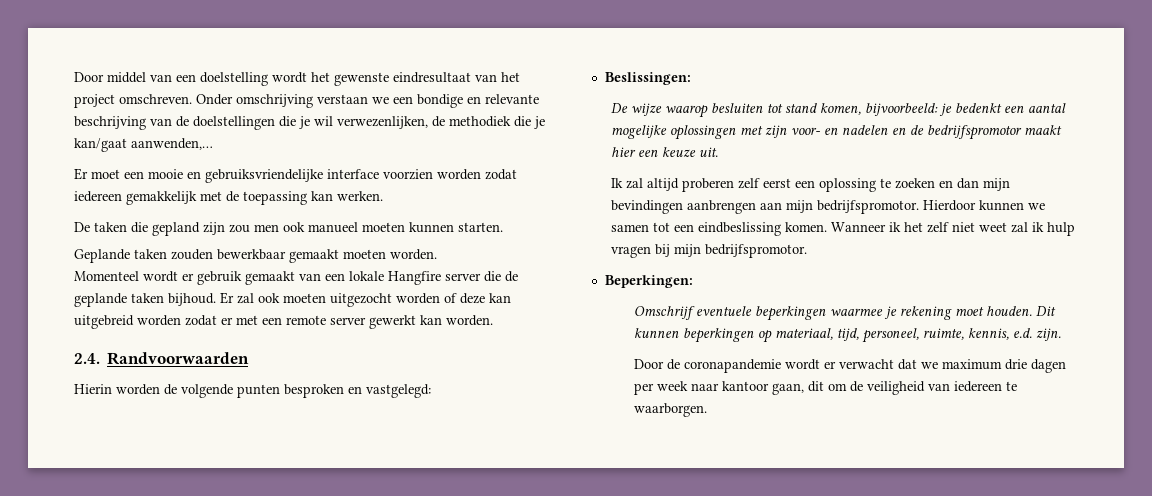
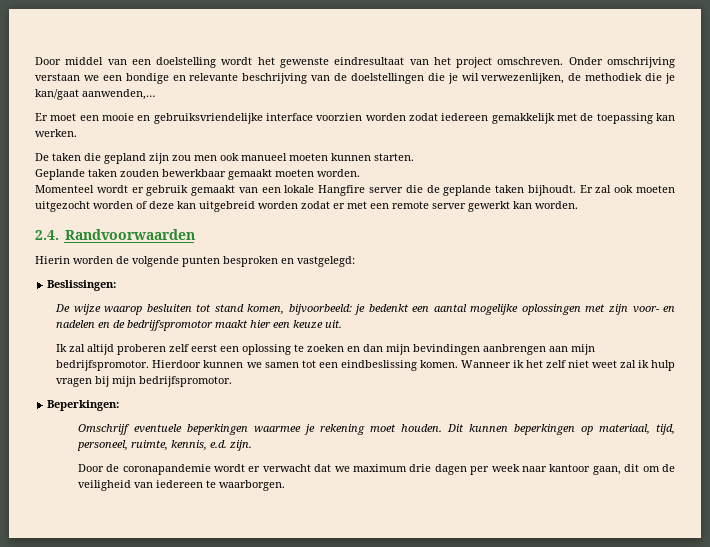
[168,293,216,306] bijhoud. -> [527,185,576,196] bijhoudt.

